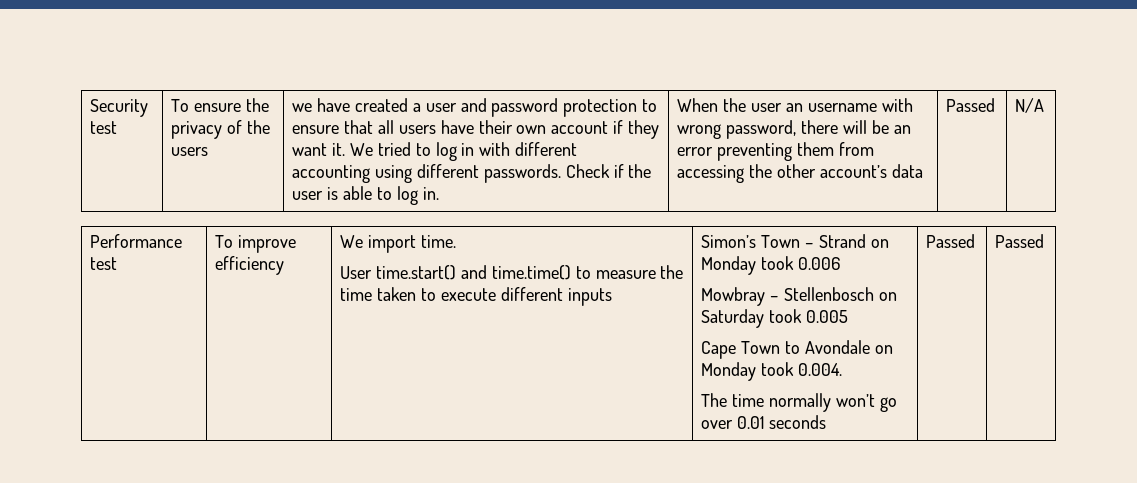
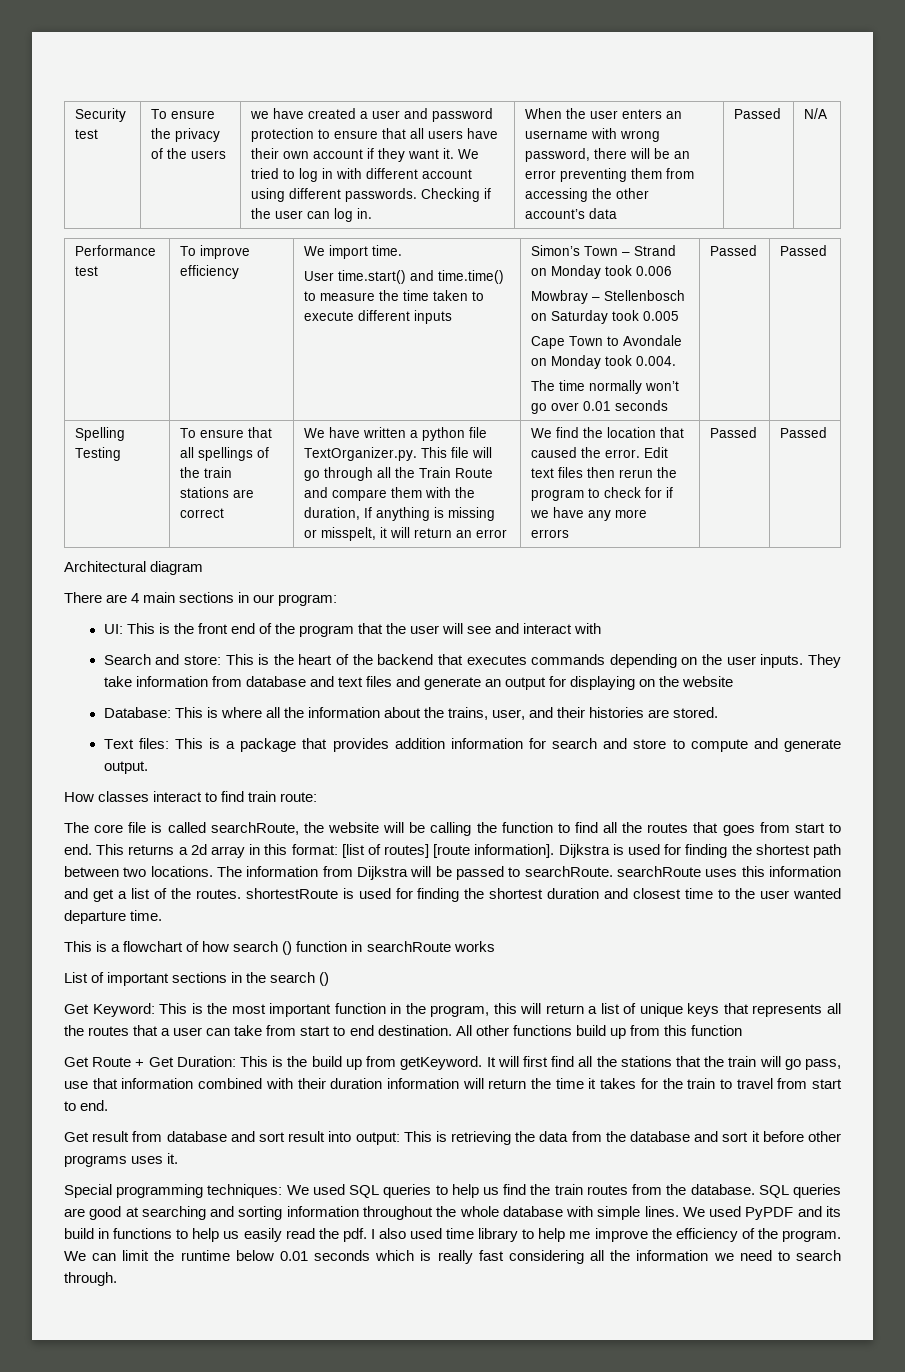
[292,165,371,183] accounting -> [422,169,473,179] account
[565,164,610,178] Check -> [421,188,481,202] Checking
[327,186,392,200] is able to -> [307,211,331,219] can
(783, 107) none -> [622,109,663,119] enters
(1045, 241) none -> [75,427,126,441] [75,447,122,461] [180,427,273,438] [180,447,270,461] [180,467,233,478] [180,487,255,498] [180,508,225,518] [304,427,488,441] [304,447,493,461] [304,467,494,481] [304,487,476,501] [304,507,496,521] [304,527,508,541] [531,427,685,438] [531,447,669,458] [531,467,678,478] [531,487,674,501] [530,507,648,521] [531,529,570,538] [710,427,758,438] [780,427,828,438] [64,561,204,575] [64,592,338,606] [103,623,602,637] [103,654,841,668] [103,676,734,690] [103,707,719,720] [103,738,841,752] [103,761,148,774] [64,791,318,802] [64,822,841,836] [64,844,841,858] [64,866,841,880] [64,888,842,902] [64,910,163,924] [64,941,495,955] [64,972,330,986] [64,1003,841,1017] [64,1025,742,1039] [64,1056,842,1070] [64,1078,843,1089] [64,1100,109,1111] [64,1131,841,1145] [64,1153,179,1167] [64,1184,841,1198] [64,1206,842,1220] [64,1228,841,1242] [64,1250,841,1264] [64,1272,117,1286] // Spelling Testing | To ensure that all spellings of the train stations are correct | We have written a python file TextOrganizer.py. This file will go through all the Train Route and compare them with the duration, If anything is missing or misspelt, it will return an error | We find the location that caused the error. Edit text files then rerun the program to check for if we have any more errors | Passed | Passed // Architectural diagram // There are 4 main sections in our program: // UI: This is the front end of the program that the user will see and interact with // Search and store: This is the heart of the backend that executes commands depending on the user inputs. They take information from database and text files and generate an output for displaying on the website // Database: This is where all the information about the trains, user, and their histories are stored. // Text files: This is a package that provides addition information for search and store to compute and generate output. // How classes interact to find train route: // The core file is called searchRoute, the website will be calling the function to find all the routes that goes from start to end. This returns a 2d array in this format: [list of routes] [route information]. Dijkstra is used for finding the shortest path between two locations. The information from Dijkstra will be passed to searchRoute. searchRoute uses this information and get a list of the routes. shortestRoute is used for finding the shortest duration and closest time to the user wanted departure time. // This is a flowchart of how search () function in searchRoute works // List of important sections in the search () // Get Keyword: This is the most important function in the program, this will return a list of unique keys that represents all the routes that a user can take from start to end destination. All other functions build up from this function // Get Route + Get Duration: This is the build up from getKeyword. It will first find all the stations that the train will go pass, use that information combined with their duration information will return the time it takes for the train to travel from start to end. // Get result from database and sort result into output: This is retrieving the data from the database and sort it before other programs uses it. // Special programming techniques: We used SQL queries to help us find the train routes from the database. SQL queries are good at searching and sorting information throughout the whole database with simple lines. We used PyPDF and its build in functions to help us easily read the pdf. I also used time library to help me improve the efficiency of the program. We can limit the runtime below 0.01 seconds which is really fast considering all the information we need to search through.

